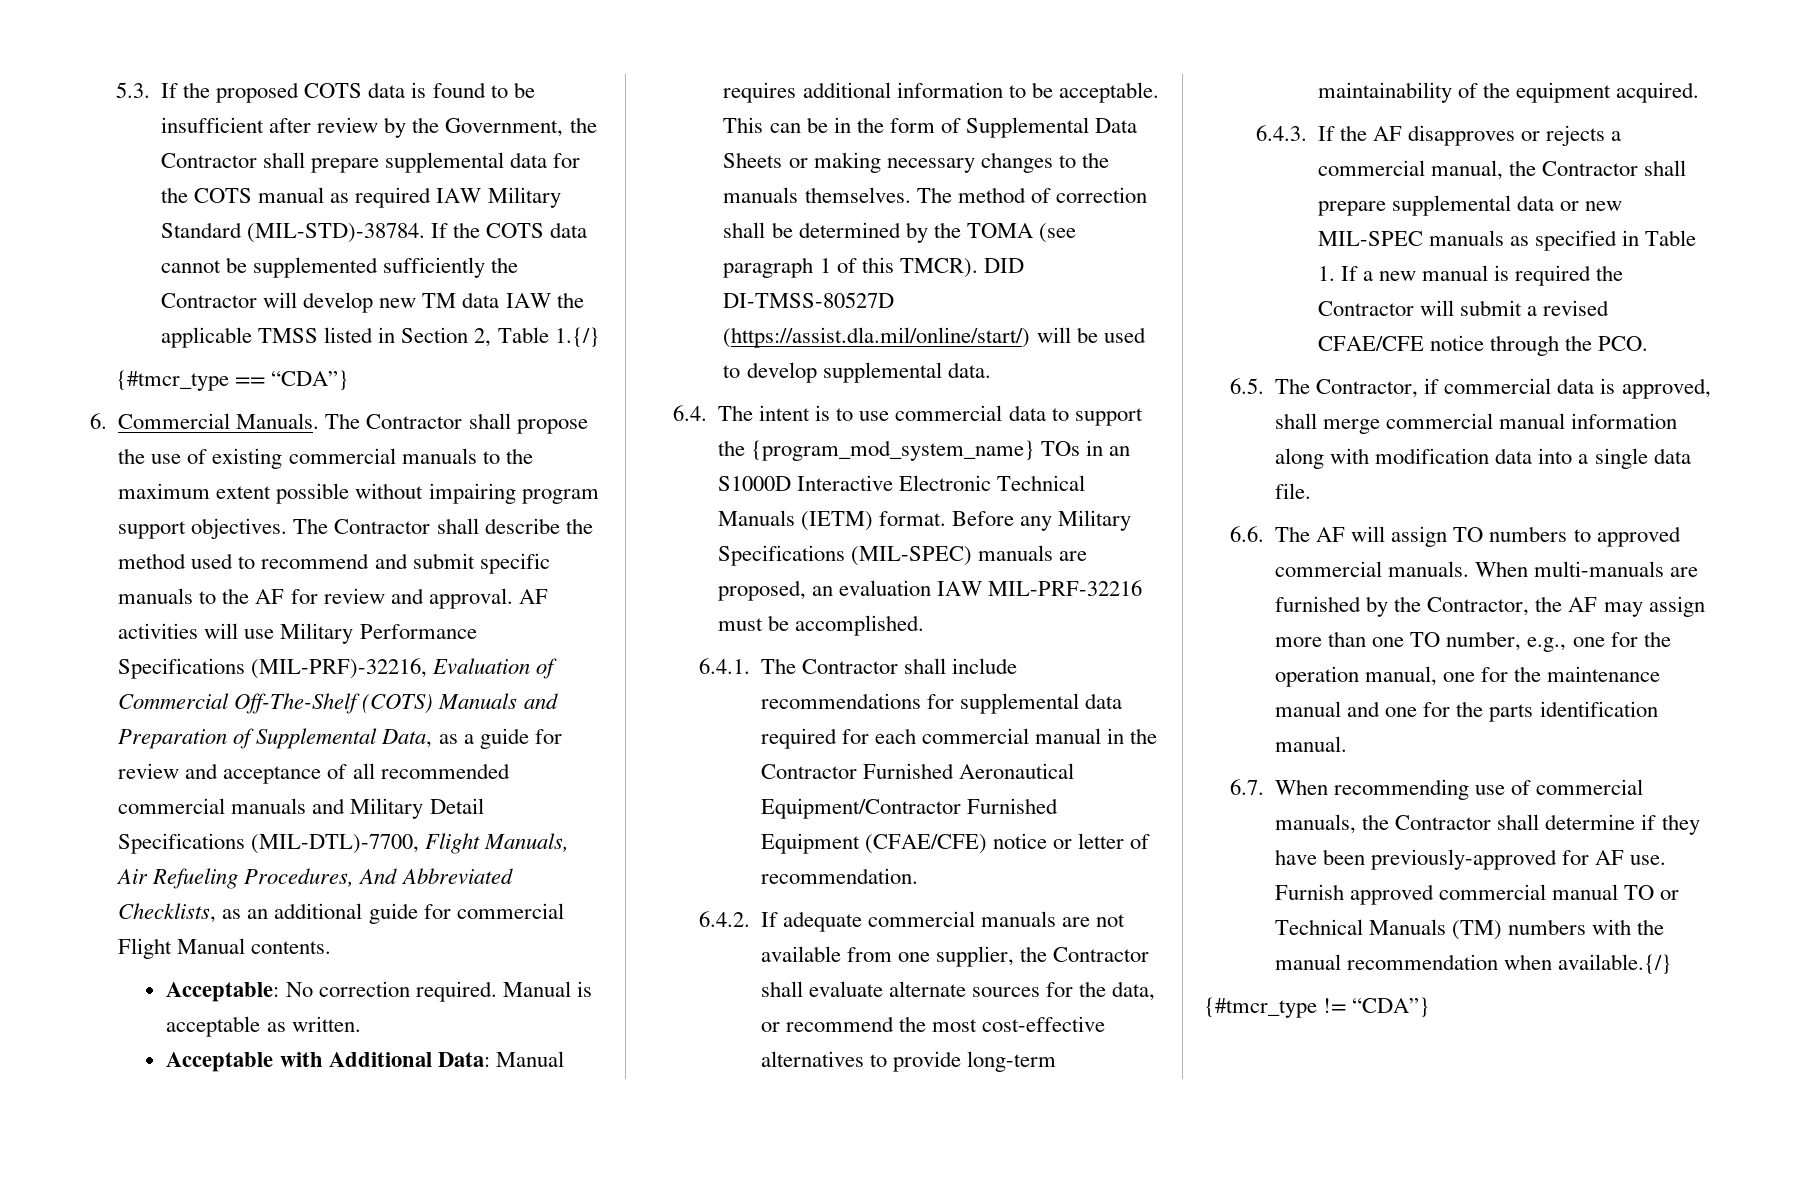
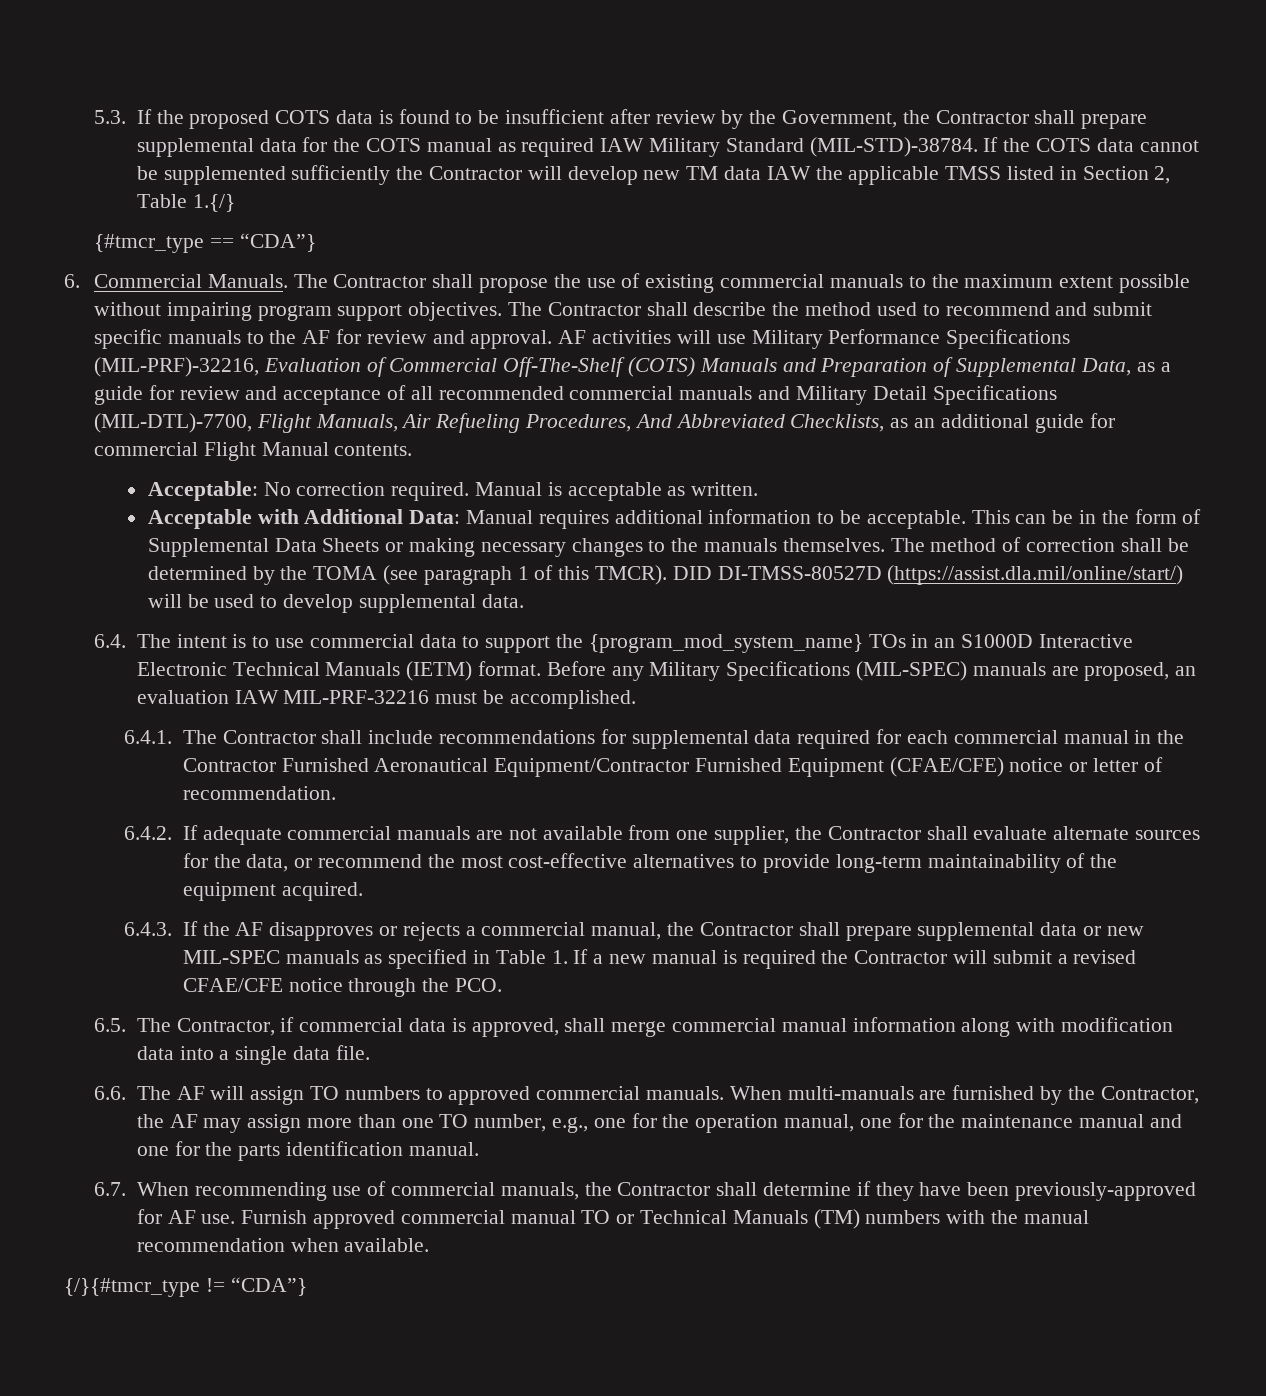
[1558,954,1673,974] [1204,997,1317,1018] available.{/} // {#tmcr_type -> [344,1238,430,1252] [64,1278,200,1297] available. // {/}{#tmcr_type

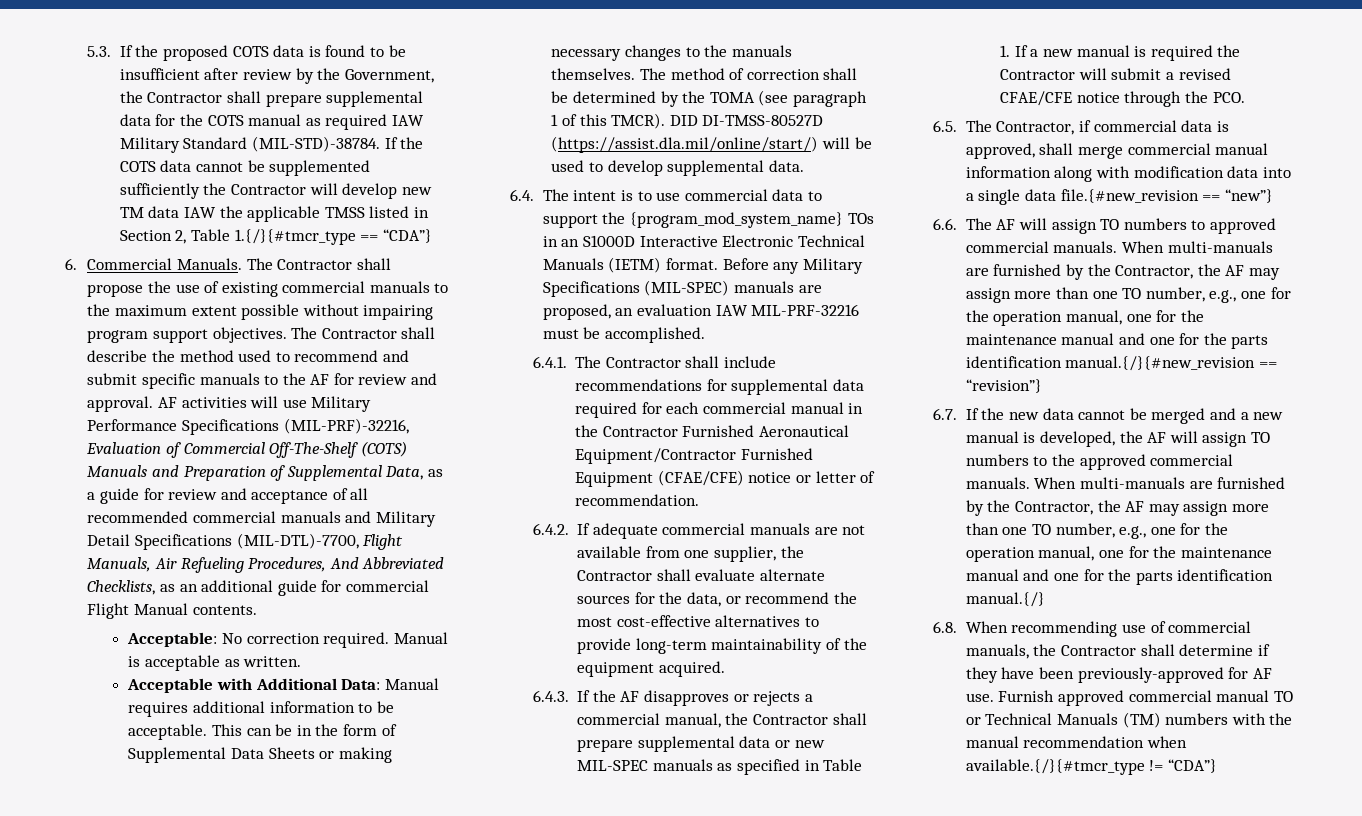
[192,194,235,212] [94,234,205,253] 1.{/} // {#tmcr_type -> [234,229,356,245] 1.{/}{#tmcr_type
[335,1045,370,1060] file. -> [1060,189,1273,203] file.{#new_revision == “new”}
[408,1142,479,1156] [94,1182,127,1196] manual. // 6.7. -> [1065,356,1278,371] [965,379,1042,393] [933,408,1284,424] [965,431,1270,447] [965,454,1234,470] [965,477,1286,489] [965,500,1269,516] [965,523,1228,539] [965,546,1272,562] [965,569,1274,585] [965,592,1045,607] [933,621,958,633] manual.{/}{#new_revision == “revision”} // 6.7. If the new data cannot be merged and a new manual is developed, the AF will assign TO numbers to the approved commercial manuals. When multi-manuals are furnished by the Contractor, the AF may assign more than one TO number, e.g., one for the operation manual, one for the maintenance manual and one for the parts identification manual.{/} // 6.8.
[344,1238,430,1252] [64,1278,200,1297] available. // {/}{#tmcr_type -> [965,759,1145,775] available.{/}{#tmcr_type

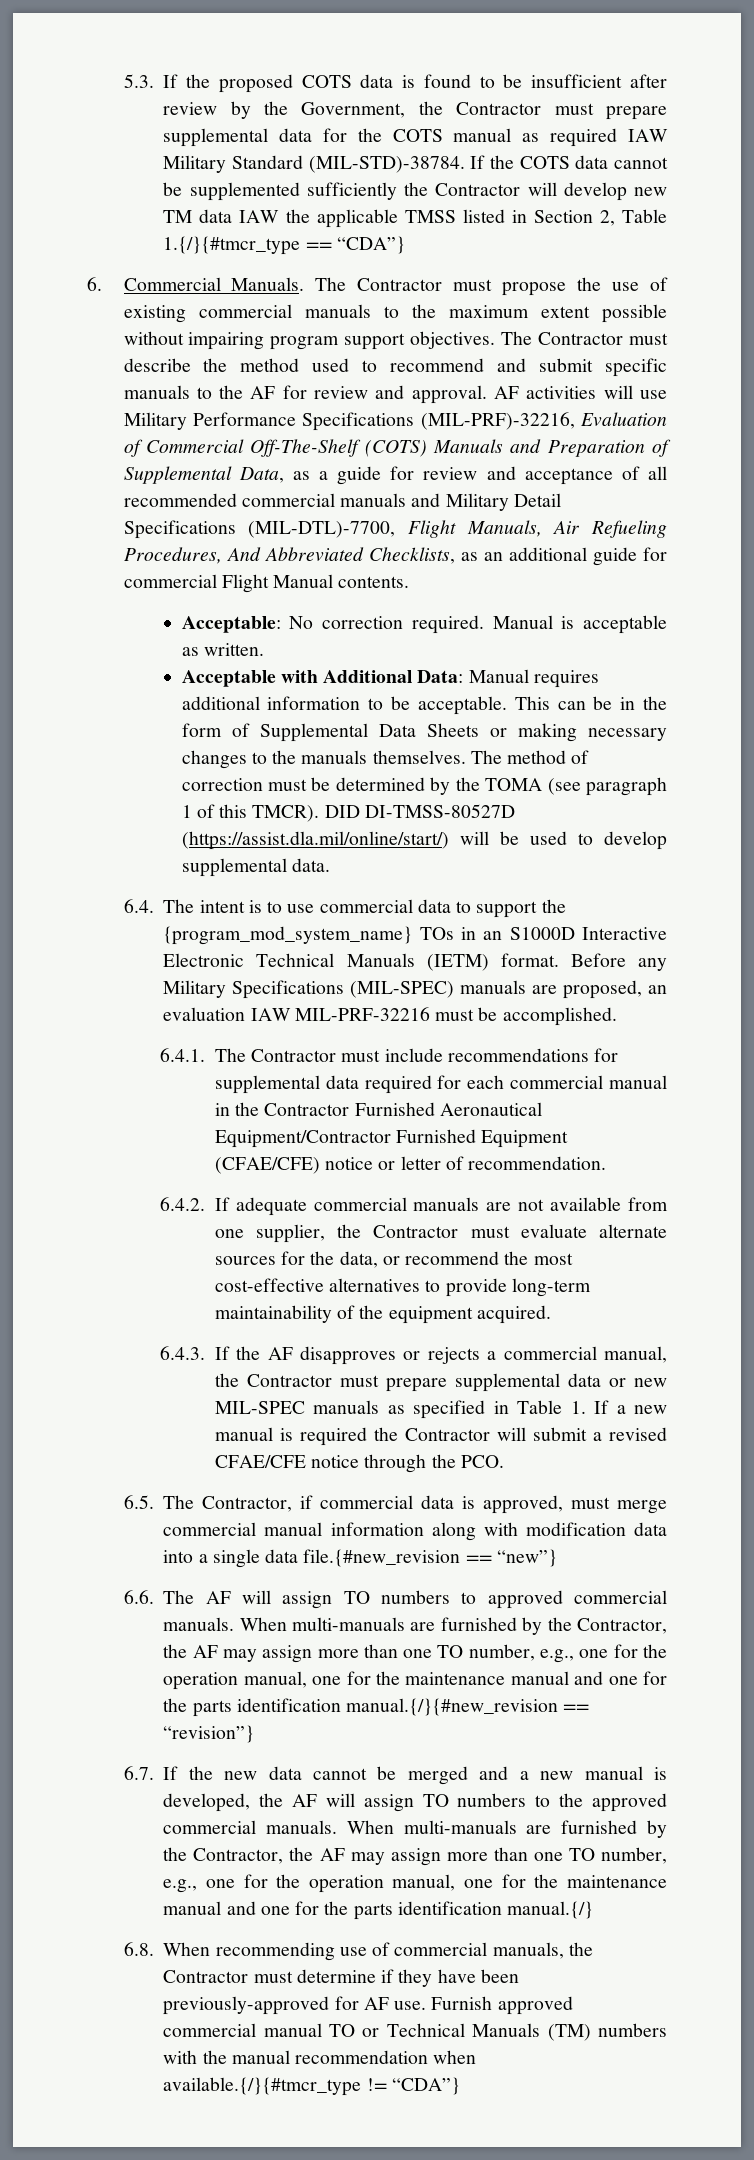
[227,91,262,103] shall -> [554,103,594,115] must
[356,258,391,270] shall -> [453,279,493,291] must
[401,327,436,339] shall -> [628,333,668,345] must
[823,68,858,80] shall -> [267,779,307,791] must
[685,356,720,368] shall -> [341,1050,381,1062] must
[656,569,691,581] shall -> [470,1226,510,1238] must
[832,713,867,725] shall -> [339,1375,379,1387] must
[1039,143,1074,155] shall -> [571,1497,611,1509] must
[1140,644,1175,656] shall -> [253,1971,293,1983] must

